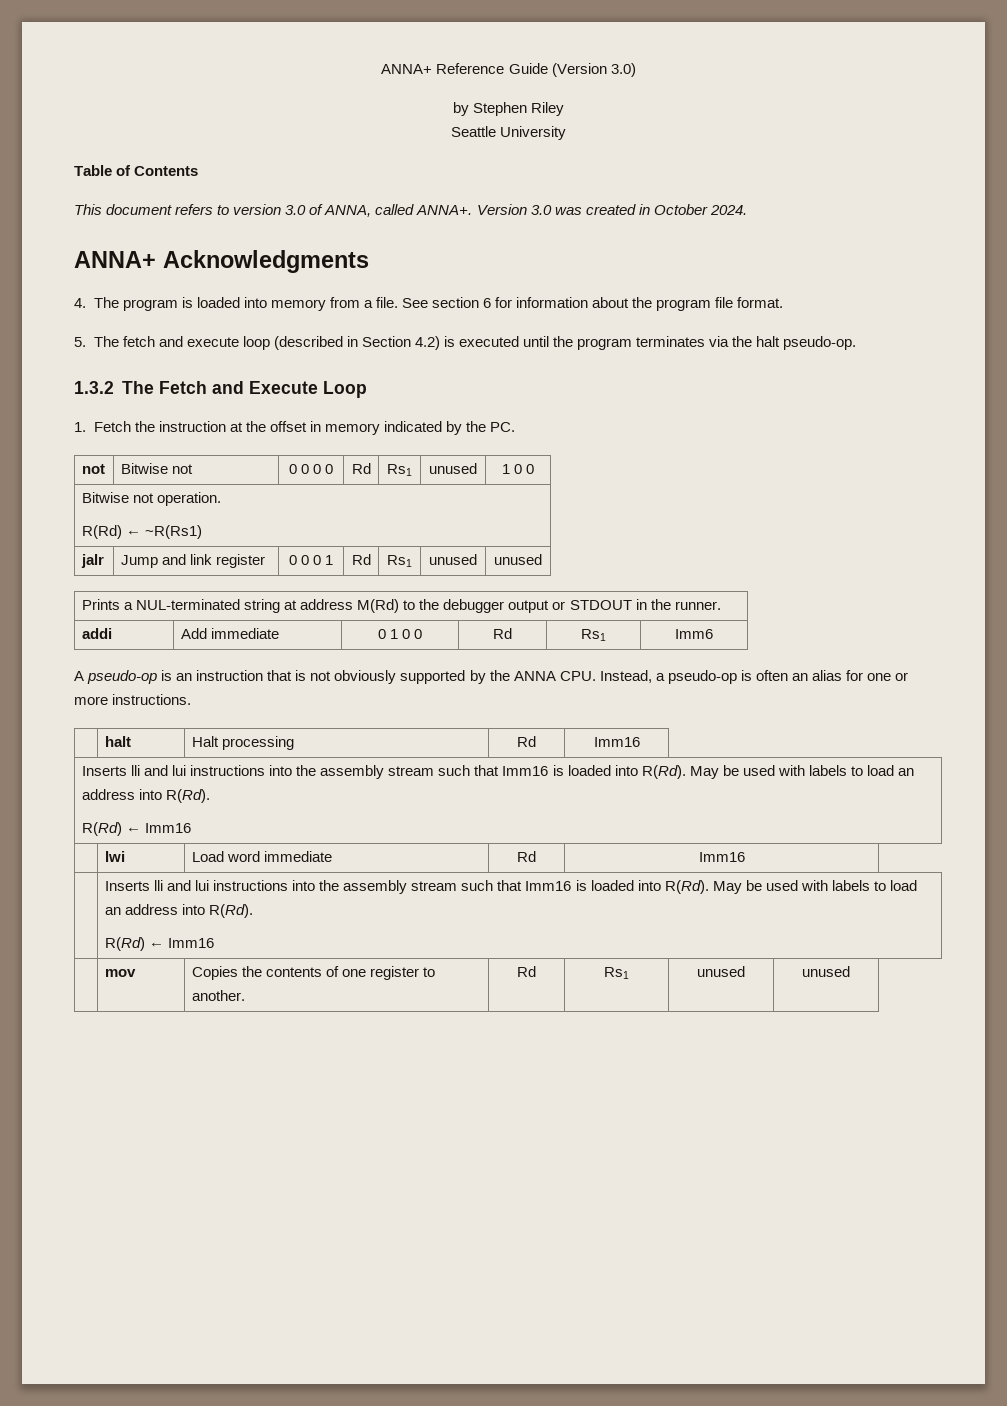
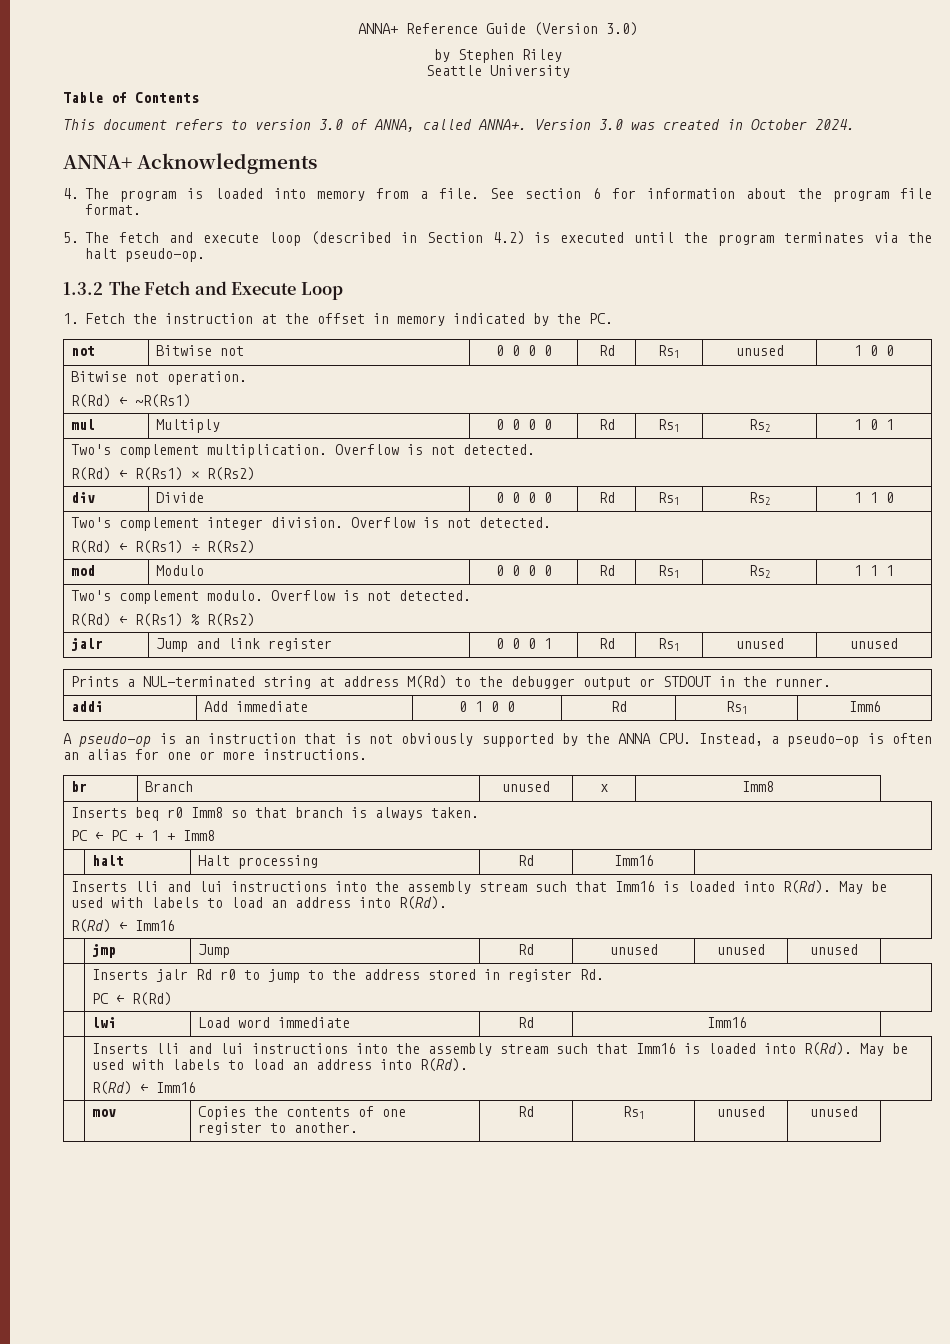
(203, 532) none -> [70,419,95,430] [155,419,220,433] [495,419,552,430] [598,419,615,430] [658,419,680,432] [748,419,771,432] [854,419,894,430] [70,444,535,458] [70,467,255,481] [70,492,95,503] [155,492,204,503] [495,492,552,503] [598,492,615,503] [658,492,680,505] [748,492,771,505] [854,492,894,503] [70,517,551,531] [70,540,255,554] [70,565,95,576] [155,565,204,576] [495,565,552,576] [598,565,615,576] [658,565,680,578] [748,565,771,578] [854,565,894,576] [70,590,471,604] [70,613,255,627] // mul | Multiply | 0 0 0 0 | Rd | Rs1 | Rs2 | 1 0 1 // Two's complement multiplication. Overflow is not detected. // R(Rd) ← R(Rs1) × R(Rs2) // div | Divide | 0 0 0 0 | Rd | Rs1 | Rs2 | 1 1 0 // Two's complement integer division. Overflow is not detected. // R(Rd) ← R(Rs1) ÷ R(Rs2) // mod | Modulo | 0 0 0 0 | Rd | Rs1 | Rs2 | 1 1 1 // Two's complement modulo. Overflow is not detected. // R(Rd) ← R(Rs1) % R(Rs2)
(192, 699) none -> [70,781,87,792] [144,781,193,792] [502,781,550,792] [600,784,608,792] [742,781,774,792] [70,807,479,821] [70,830,215,841] // br | Branch | unused | x | Imm8 // Inserts beq r0 Imm8 so that branch is always taken. // PC ← PC + 1 + Imm8
(192, 828) none -> [91,944,116,958] [197,944,230,958] [518,944,534,955] [609,944,658,955] [717,944,765,955] [810,944,858,955] [91,969,604,983] [91,992,172,1006] // | jmp | Jump | Rd | unused | unused | unused // | Inserts jalr Rd r0 to jump to the address stored in register Rd. // PC ← R(Rd)

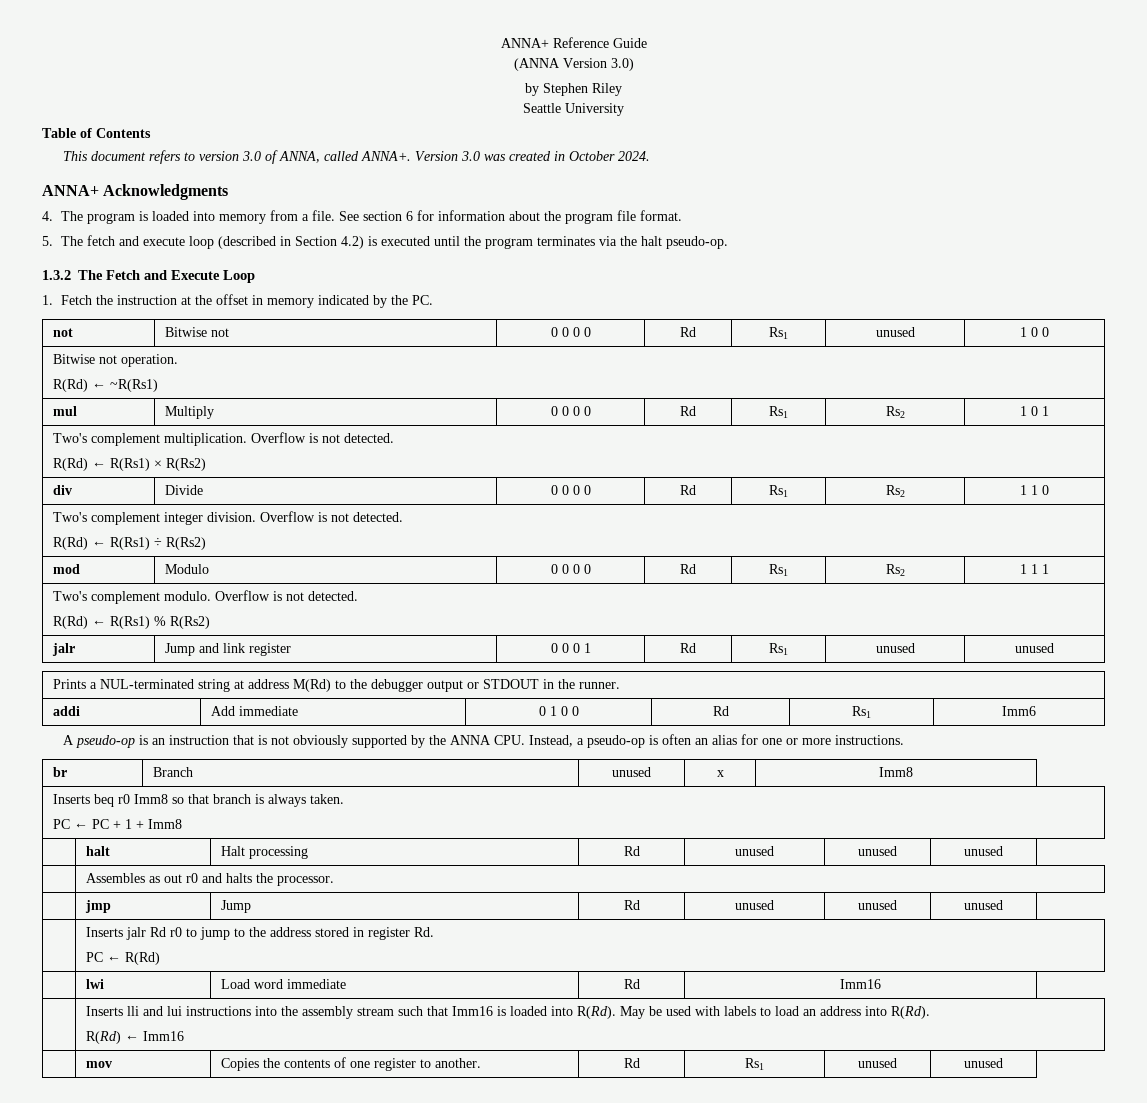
[533,22,598,36] (Version -> [513,58,607,71] // (ANNA Version
[613,855,654,866] [70,880,887,894] [70,896,447,910] [70,919,175,933] Imm16 // Inserts lli and lui instructions into the assembly stream such that Imm16 is loaded into R(Rd). May be used with labels to load an address into R(Rd). // R(Rd) ← Imm16 -> [735,846,774,856] [858,846,897,856] [964,846,1003,856] [85,873,334,886] unused | unused | unused // | Assembles as out r0 and halts the processor.

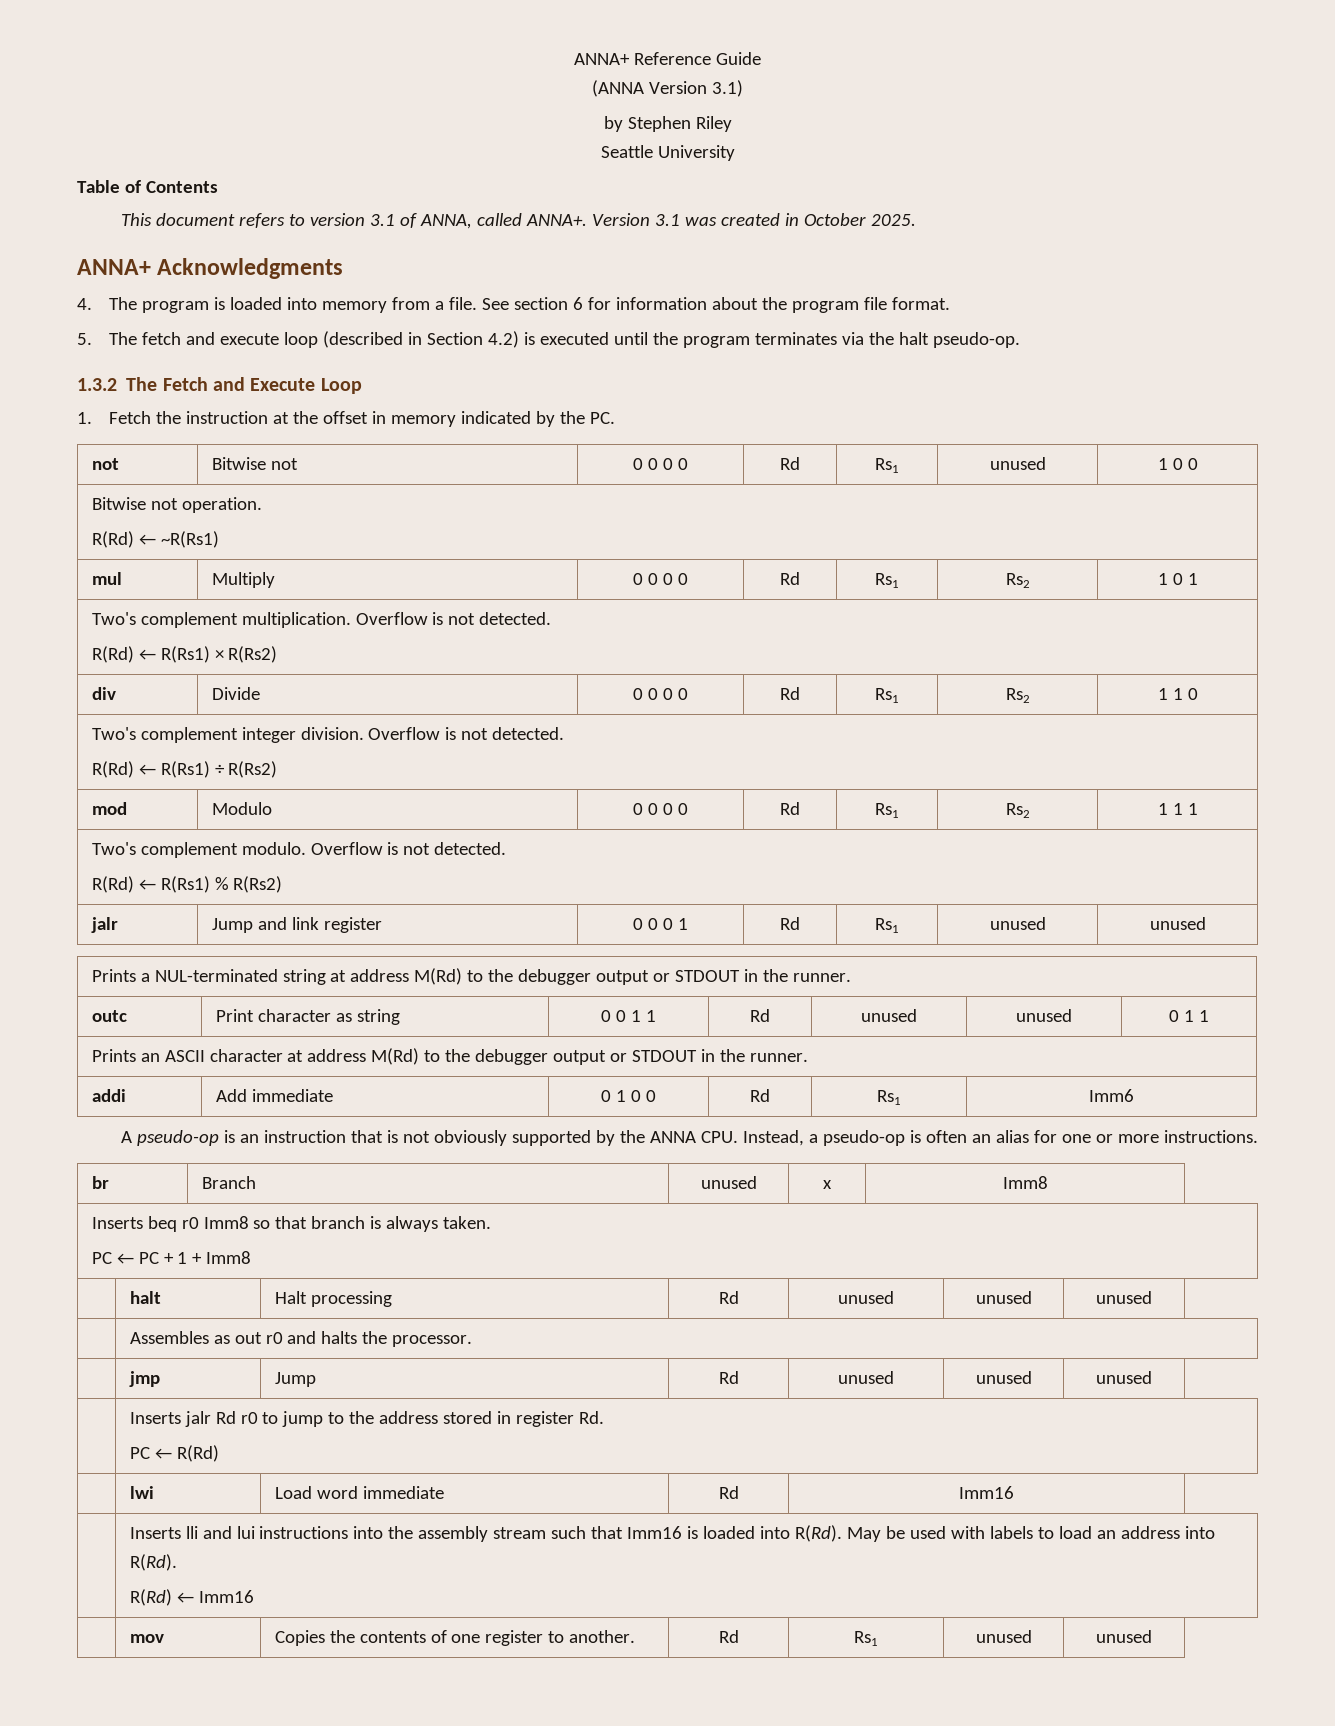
[610,58,634,71] 3.0) -> [711,80,743,97] 3.1)
[241,151,261,161] 3.0 -> [369,214,395,226] 3.1
[460,151,480,161] 3.0 -> [654,214,680,226] 3.1
[617,151,650,161] 2024. -> [870,214,916,226] 2025.
(620, 685) none -> [91,1010,127,1022] [215,1009,400,1025] [601,1010,656,1022] [750,1009,770,1022] [861,1009,917,1022] [1016,1009,1072,1022] [1169,1010,1209,1022] [91,1048,809,1065] // outc | Print character as string | 0 0 1 1 | Rd | unused | unused | 0 1 1 // Prints an ASCII character at address M(Rd) to the debugger output or STDOUT in the runner.

